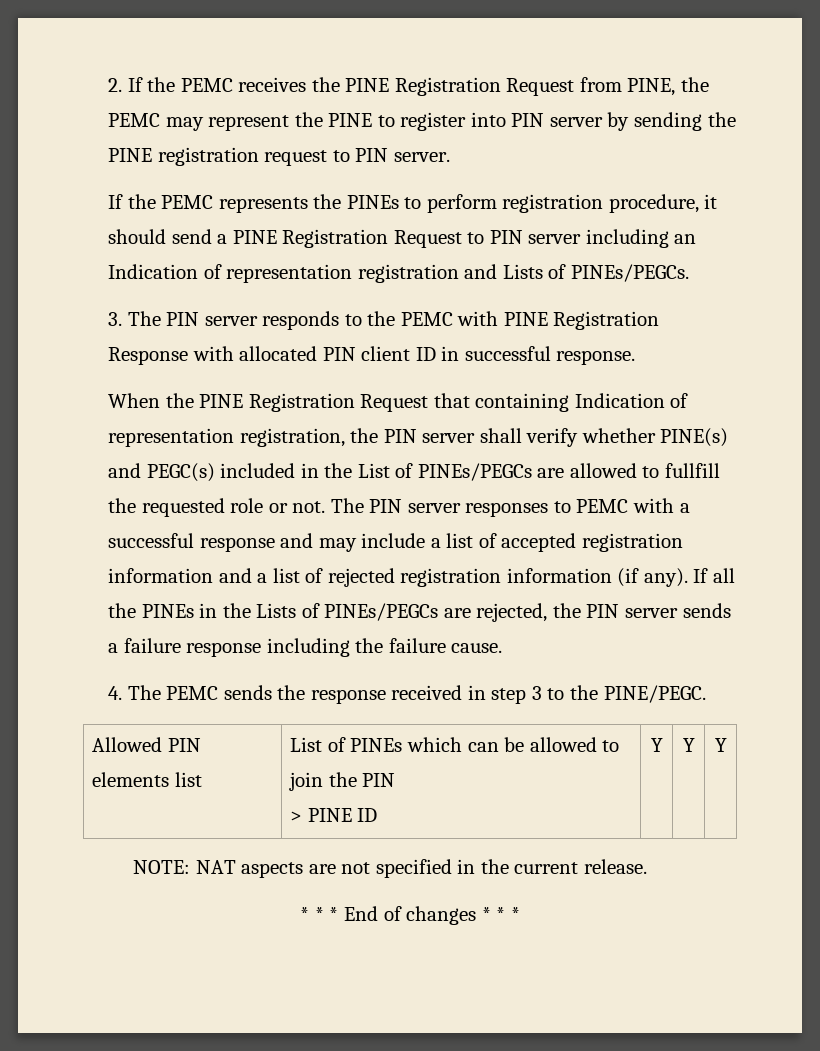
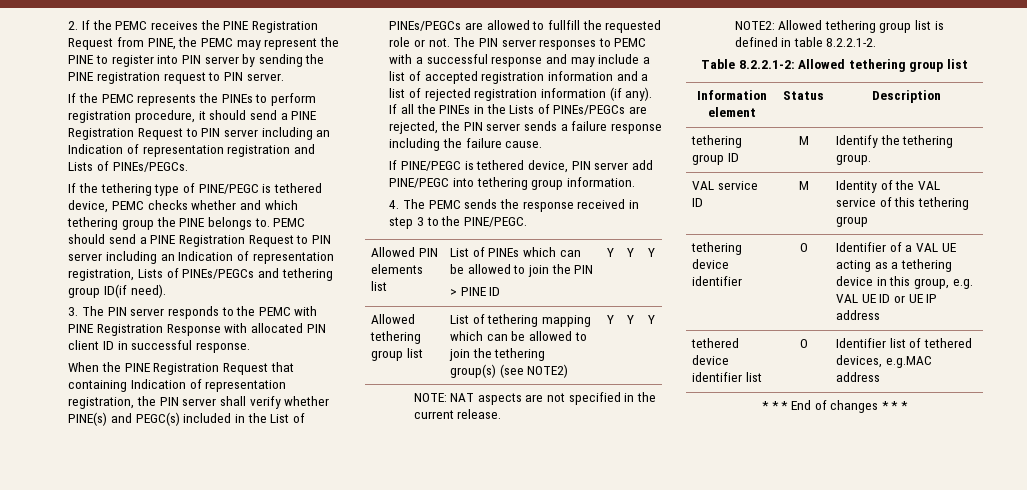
(689, 273) none -> [68,183,322,196] [68,200,298,213] [67,217,306,230] [68,234,331,247] [68,251,334,264] [68,268,333,281] [68,284,166,298] // If the tethering type of PINE/PEGC is tethered device, PEMC checks whether and which tethering group the PINE belongs to. PEMC should send a PINE Registration Request to PIN server including an Indication of representation registration, Lists of PINEs/PEGCs and tethering group ID(if need).
(503, 648) none -> [389,160,653,173] [389,177,635,190] // If PINE/PEGC is tethered device, PIN server add PINE/PEGC into tethering group information.
(727, 745) none -> [371,314,416,324] [370,331,422,344] [371,348,423,361] [450,314,592,327] [450,331,587,341] [449,348,546,361] [450,364,569,378] [607,315,614,324] [627,315,634,324] [647,315,655,324] // Allowed tethering group list | List of tethering mapping which can be allowed to join the tethering group(s) (see NOTE2) | Y | Y | Y
(648, 866) none -> [734,20,944,33] [734,37,877,47] [700,59,969,72] [696,90,767,100] [707,107,756,117] [783,91,824,100] [872,90,941,103] [691,135,743,148] [692,153,739,165] [798,136,809,145] [836,135,954,148] [836,154,872,165] [692,181,758,190] [692,198,704,207] [798,181,809,190] [836,180,941,193] [836,197,970,210] [836,216,869,227] [691,242,743,255] [692,259,730,269] [692,276,743,286] [799,243,808,252] [836,242,956,252] [836,259,953,272] [836,276,973,289] [836,294,938,303] [836,310,881,320] [691,338,740,348] [692,355,730,365] [692,372,762,382] [799,339,808,348] [836,338,973,348] [836,355,932,368] [836,372,881,382] // NOTE2: Allowed tethering group list is defined in table 8.2.2.1-2. // Table 8.2.2.1-2: Allowed tethering group list // Information element | Status | Description // tethering group ID | M | Identify the tethering group. // VAL service ID | M | Identity of the VAL service of this tethering group // tethering device identifier | O | Identifier of a VAL UE acting as a tethering device in this group, e.g. VAL UE ID or UE IP address // tethered device identifier list | O | Identifier list of tethered devices, e.g.MAC address

